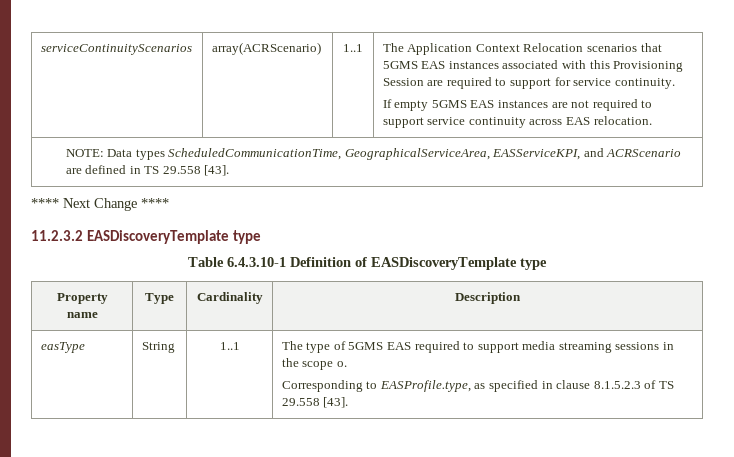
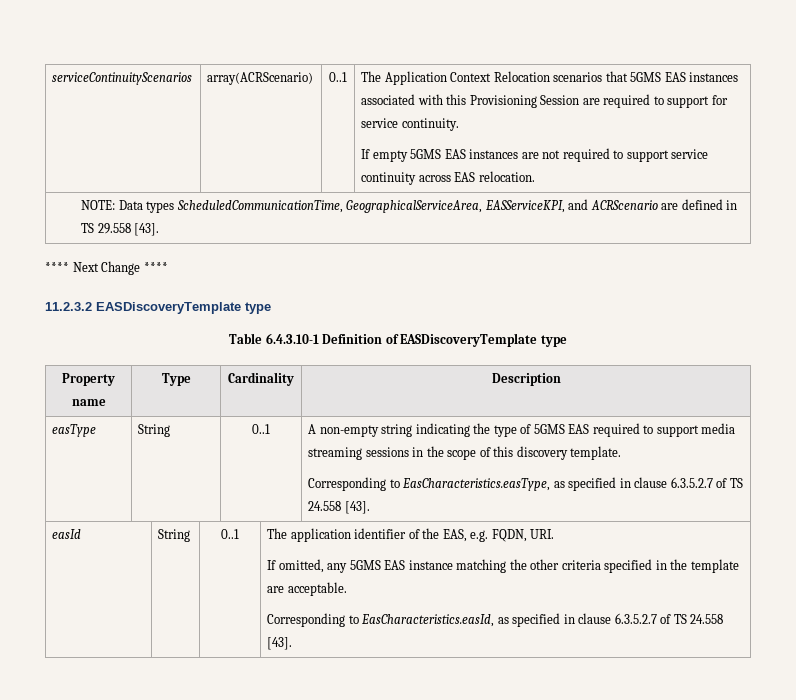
[343,44,363,52] 1..1 -> [329,72,347,82] 0..1
[219,342,240,350] [281,341,303,350] 1..1 | The -> [252,424,270,434] [308,423,491,437] 0..1 | A non-empty string indicating the
[336,361,347,367] [281,380,674,392] [281,397,349,408] o. // Corresponding to EASProfile.type, as specified in clause 8.1.5.2.3 of TS 29.558 [43]. -> [479,446,622,460] [308,477,743,491] [308,501,370,514] [52,529,82,539] [158,529,191,542] [221,529,239,539] [267,528,555,542] [267,559,739,573] [267,582,347,596] [267,613,724,627] [267,637,293,650] of this discovery template. // Corresponding to EasCharacteristics.easType, as specified in clause 6.3.5.2.7 of TS 24.558 [43]. // easId | String | 0..1 | The application identifier of the EAS, e.g. FQDN, URI. // If omitted, any 5GMS EAS instance matching the other criteria specified in the template are acceptable. // Corresponding to EasCharacteristics.easId, as specified in clause 6.3.5.2.7 of TS 24.558 [43].

